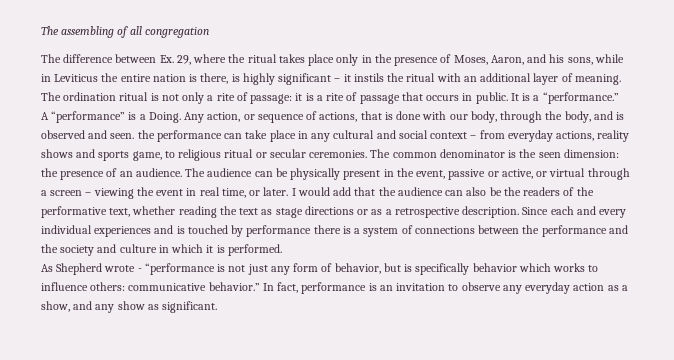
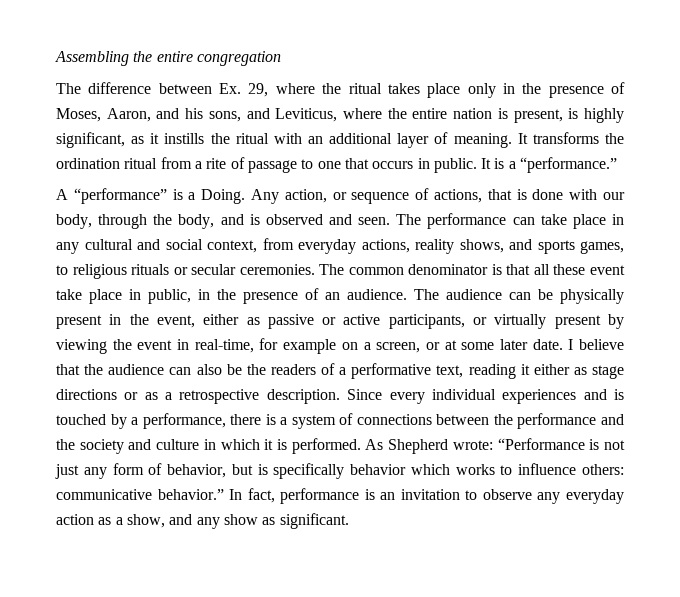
[41,26,142,38] The assembling of all -> [55,51,193,66] Assembling the entire
[594,54,624,63] [41,74,99,82] while in Leviticus -> [246,108,383,122] and Leviticus, where
[200,73,229,84] there, -> [513,109,563,123] present,
[278,73,384,85] significant – it instils -> [56,132,205,148] significant, as it instills
[41,92,314,104] The ordination ritual is not only a rite of passage: it is -> [517,132,625,144] [56,157,192,169] It transforms the ordination ritual from
(400, 99) none -> [301,159,341,169] to one
[137,130,155,139] the -> [396,214,422,225] The
[430,132,477,139] context – -> [207,240,257,253] context,
[41,149,73,158] shows -> [459,239,504,253] shows,
[132,151,162,161] game, -> [580,241,624,254] games,
[224,149,254,158] ritual -> [131,264,170,275] rituals
[519,149,619,158] the seen dimension: -> [506,264,626,275] [56,289,210,304] that all these event take place in public, in
[448,168,630,180] [41,187,352,199] passive or active, or virtual through a screen – viewing the event in real time, or later. I would add -> [203,314,625,329] [56,338,624,354] either as passive or active participants, or virtually present by viewing the event in real-time, for example on a screen, or at some later date. I believe
[576,187,594,196] the -> [339,367,347,375] a
[132,206,259,218] whether reading the text -> [468,364,570,379] reading it either
[550,206,596,215] each and -> (383, 394) none
[246,225,312,237] performance -> [131,413,226,429] a performance,
(282, 250) // -> (361, 446) none
[104,263,215,275] wrote - “performance -> [452,438,585,450] wrote: “Performance

